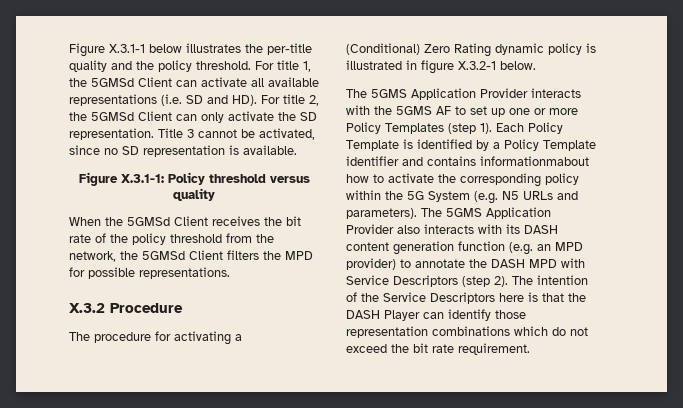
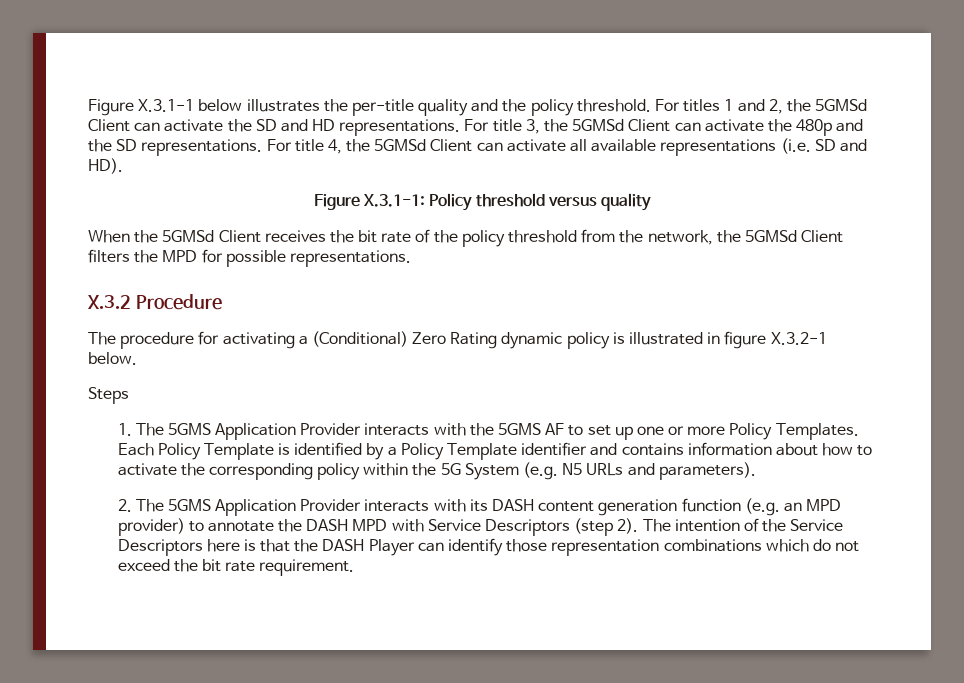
[277,60,311,72] title 1, -> [683,99,868,114] [88,119,864,136] [88,139,342,156] titles 1 and 2, the 5GMSd Client can activate the SD and HD representations. For title 3, the 5GMSd Client can activate the 480p and the SD representations. For title 4,
[261,94,319,106] [69,111,317,123] [69,128,315,140] [69,145,297,157] For title 2, the 5GMSd Client can only activate the SD representation. Title 3 cannot be activated, since no SD representation is available. -> (123, 166) none
(536, 65) none -> [88,387,129,404] [117,423,132,436] Steps // 1.
[385,123,492,134] Templates (step 1). -> [775,423,859,440] Templates.
[480,156,589,166] informationmabout -> [687,442,818,456] information about
[421,207,551,219] [346,224,420,234] The 5GMS Application Provider also -> [117,499,362,516] // 2. The 5GMS Application Provider

